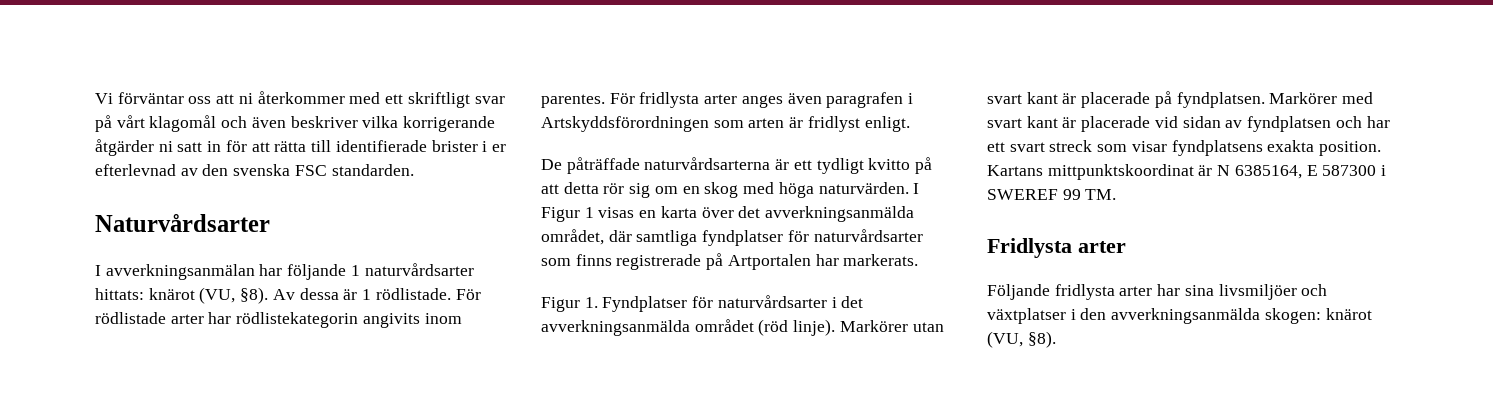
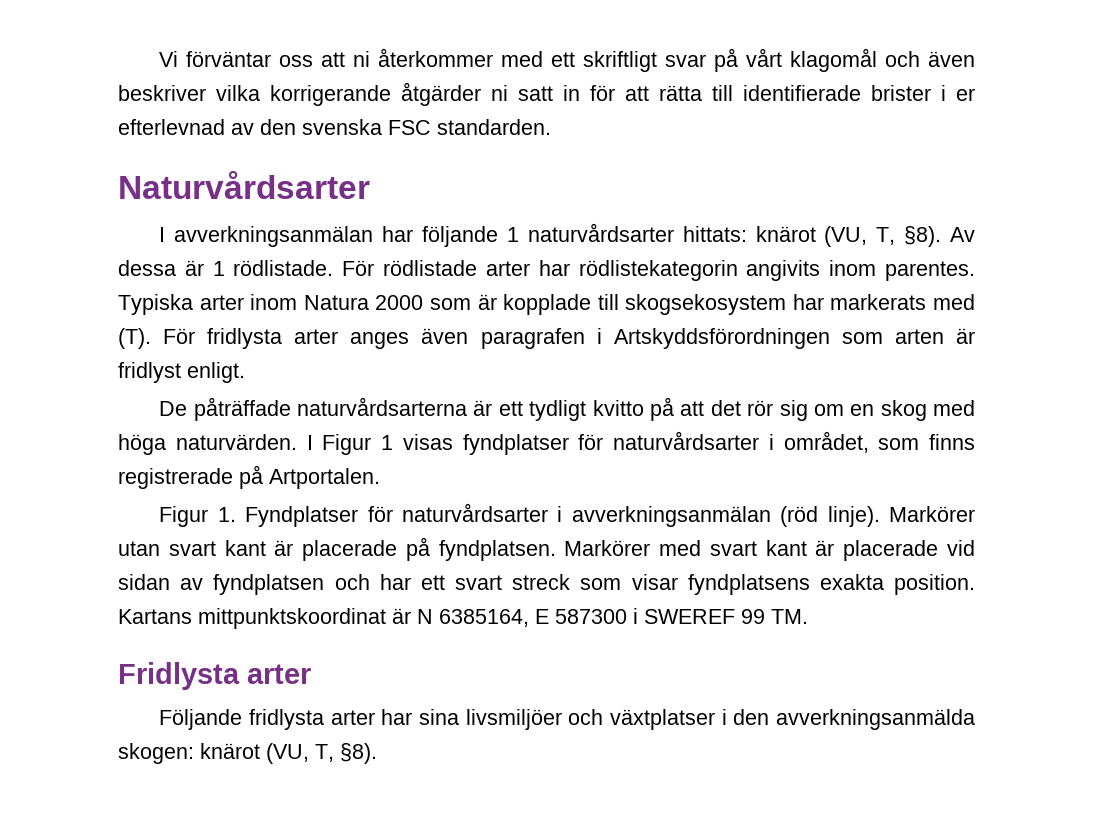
(236, 295) none -> [876,227,896,245] T,
(605, 101) none -> [118,294,975,315] [118,328,151,349] Typiska arter inom Natura 2000 som är kopplade till skogsekosystem har markerats med (T).
[563,182,599,194] detta -> [710,400,741,416] det
[639,206,915,222] [541,229,698,246] en karta över det avverkningsanmälda området, där samtliga -> (453, 442) none
(923, 235) none -> [768,431,869,453] i området,
[727,254,919,270] Artportalen har markerats. -> [269,468,380,489] Artportalen.
[841,296,864,308] [541,319,754,336] det avverkningsanmälda området -> [571,506,771,527] avverkningsanmälan
(1023, 339) none -> [315,744,334,762] T,

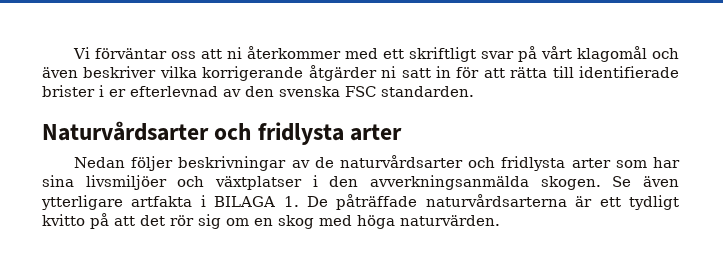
[159,223,976,247] [118,260,976,281] [118,294,975,315] [118,328,975,349] [118,362,245,383] // I avverkningsanmälan har följande 1 naturvårdsarter hittats: knärot (VU, T, §8). Av dessa är 1 rödlistade. För rödlistade arter har rödlistekategorin angivits inom parentes. Typiska arter inom Natura 2000 som är kopplade till skogsekosystem har markerats med (T). För fridlysta arter anges även paragrafen i Artskyddsförordningen som arten är fridlyst enligt. // -> [214,122,403,145] [73,155,680,171] [42,175,679,190] [41,195,299,210] och fridlysta arter // Nedan följer beskrivningar av de naturvårdsarter och fridlysta arter som har sina livsmiljöer och växtplatser i den avverkningsanmälda skogen. Se även ytterligare artfakta i BILAGA 1.
[306,431,975,455] [118,465,380,489] [159,503,976,527] [118,537,975,561] [118,574,975,595] [118,608,808,629] [118,662,311,690] [159,709,975,730] [118,743,377,764] I Figur 1 visas fyndplatser för naturvårdsarter i området, som finns registrerade på Artportalen. // Figur 1. Fyndplatser för naturvårdsarter i avverkningsanmälan (röd linje). Markörer utan svart kant är placerade på fyndplatsen. Markörer med svart kant är placerade vid sidan av fyndplatsen och har ett svart streck som visar fyndplatsens exakta position. Kartans mittpunktskoordinat är N 6385164, E 587300 i SWEREF 99 TM. // Fridlysta arter // Följande fridlysta arter har sina livsmiljöer och växtplatser i den avverkningsanmälda skogen: knärot (VU, T, §8). -> (500, 220) none

